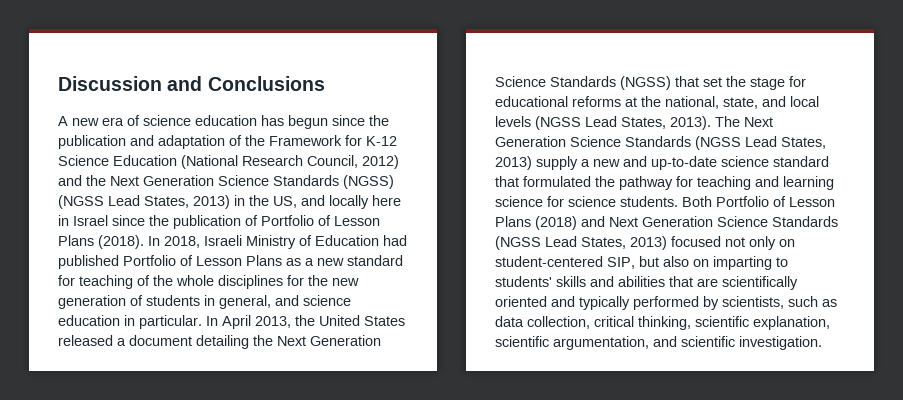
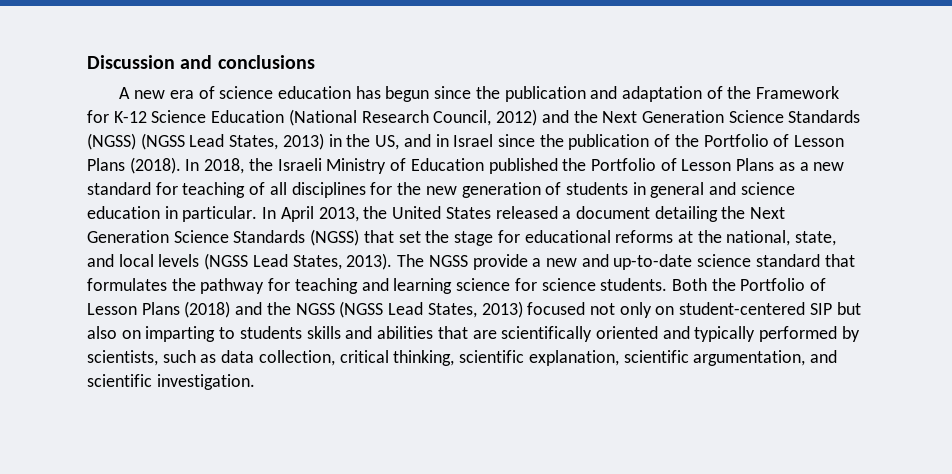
[207,76,325,91] Conclusions -> [217,55,315,69] conclusions
[329,195,401,209] locally here -> (431, 140) none
(258, 220) none -> [674,134,699,147] the
(200, 242) none -> [248,158,273,171] the
[383,235,407,246] [58,255,119,269] had published -> [488,158,587,174] published the
[153,275,214,286] the whole -> [269,182,287,195] all
[219,295,271,309] general, -> [650,182,705,198] general
[744,117,773,127] [495,136,826,150] [495,156,578,170] Next Generation Science Standards (NGSS Lead States, 2013) supply -> [428,254,528,270] NGSS provide
[523,176,591,187] formulated -> [87,278,167,291] formulates
(712, 201) none -> [711,278,736,291] the
[609,216,838,227] Next Generation Science Standards -> [266,302,335,315] the NGSS
[607,257,635,269] SIP, -> [809,303,832,315] SIP
[495,276,552,287] students' -> [239,326,302,339] students

